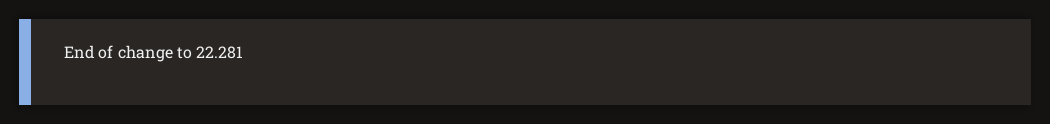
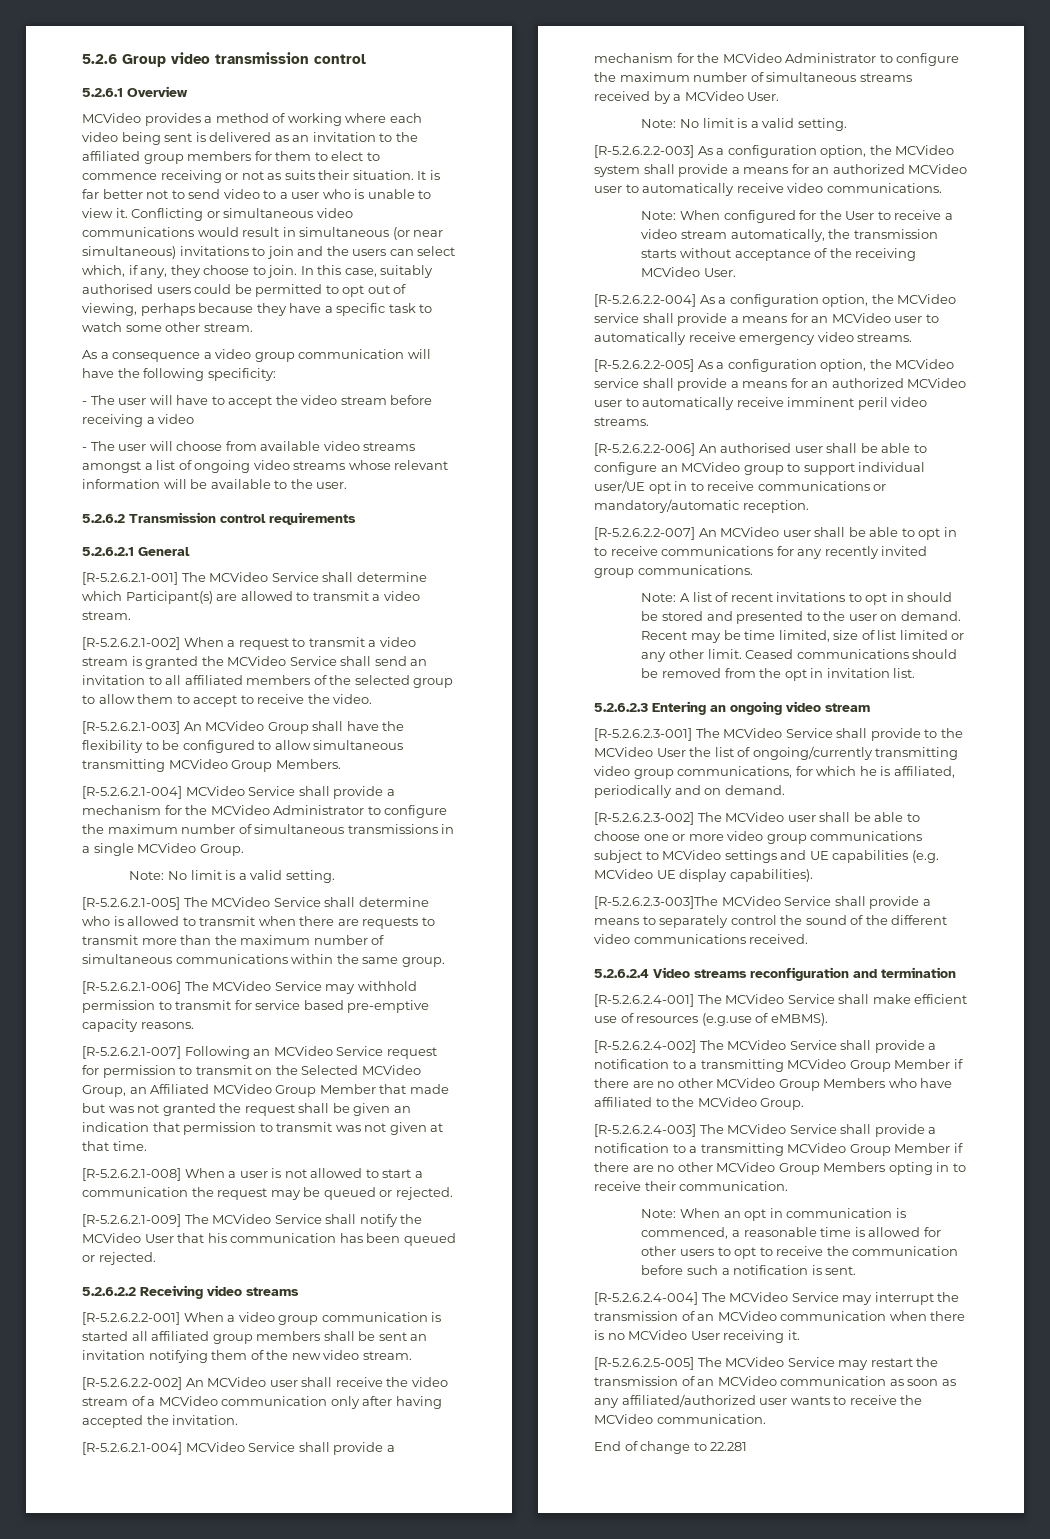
(64, 52) none -> [82,52,366,67] [82,86,188,97] [82,113,422,126] [82,132,418,145] [82,151,380,164] [82,170,440,183] [82,189,432,199] [82,208,353,221] [82,227,444,240] [82,246,456,259] [82,265,434,278] [82,284,407,297] [82,303,433,316] [82,322,253,332] [82,349,431,362] [82,368,276,381] [82,395,433,408] [82,414,195,427] [82,441,416,451] [82,460,449,473] [82,479,348,489] [82,512,356,525] [82,547,190,556] [82,572,427,585] [82,591,420,604] [82,611,131,620] [82,637,416,650] [82,656,428,669] [82,675,454,688] [82,694,373,707] [82,721,405,734] [82,740,404,753] [82,759,341,772] [82,786,395,799] [82,805,448,818] [82,824,455,834] [82,843,244,856] [129,870,335,883] [82,897,429,910] [82,916,435,929] [82,935,385,945] [82,954,445,967] [82,981,417,994] [82,1000,430,1013] [82,1019,194,1032] [82,1046,437,1059] [82,1065,421,1078] [82,1084,449,1097] [82,1103,411,1116] [82,1122,444,1135] [82,1141,147,1151] [82,1168,423,1181] [82,1187,453,1200] [82,1214,423,1227] [82,1233,456,1246] [82,1252,156,1265] [82,1285,299,1299] [82,1312,442,1325] [82,1331,428,1344] [82,1350,412,1363] [82,1377,448,1390] [82,1396,442,1409] [82,1415,239,1428] [82,1442,395,1455] [594,53,960,66] [594,72,912,82] [594,91,780,104] [641,118,847,131] [594,145,955,158] [594,164,968,177] [594,183,942,196] [641,210,953,223] [641,229,938,242] [641,248,917,261] [641,267,736,277] [594,294,957,307] [594,313,939,326] [594,332,913,345] [594,359,955,372] [594,378,967,391] [594,397,928,410] [594,417,649,426] [594,443,927,456] [594,462,926,475] [594,480,887,494] [594,499,809,513] [594,527,957,540] [594,546,928,559] [594,565,753,578] [641,592,953,605] [641,611,961,624] [641,630,965,643] [641,649,958,662] [641,668,916,681] [594,701,870,715] [594,728,963,741] [594,746,959,760] [594,766,955,779] [594,785,785,798] [594,812,920,825] [594,831,923,844] [594,850,939,863] [594,869,813,882] [594,896,931,909] [594,915,948,928] [594,934,809,944] [594,967,956,981] [594,994,968,1007] [594,1013,828,1026] [594,1040,937,1053] [594,1059,963,1072] [594,1078,953,1091] [594,1097,805,1110] [594,1124,937,1137] [594,1143,963,1156] [594,1162,966,1175] [594,1181,789,1191] [641,1208,906,1221] [641,1227,941,1239] [641,1246,959,1259] [641,1265,857,1275] [594,1292,960,1305] [594,1311,966,1321] [594,1330,800,1343] [594,1357,939,1370] [594,1376,956,1386] [594,1394,923,1408] [594,1414,766,1424] 5.2.6 Group video transmission control // 5.2.6.1 Overview // MCVideo provides a method of working where each video being sent is delivered as an invitation to the affiliated group members for them to elect to commence receiving or not as suits their situation. It is far better not to send video to a user who is unable to view it. Conflicting or simultaneous video communications would result in simultaneous (or near simultaneous) invitations to join and the users can select which, if any, they choose to join. In this case, suitably authorised users could be permitted to opt out of viewing, perhaps because they have a specific task to watch some other stream. // As a consequence a video group communication will have the following specificity: // - The user will have to accept the video stream before receiving a video // - The user will choose from available video streams amongst a list of ongoing video streams whose relevant information will be available to the user. // 5.2.6.2 Transmission control requirements // 5.2.6.2.1 General // [R-5.2.6.2.1-001] The MCVideo Service shall determine which Participant(s) are allowed to transmit a video stream. // [R-5.2.6.2.1-002] When a request to transmit a video stream is granted the MCVideo Service shall send an invitation to all affiliated members of the selected group to allow them to accept to receive the video. // [R-5.2.6.2.1-003] An MCVideo Group shall have the flexibility to be configured to allow simultaneous transmitting MCVideo Group Members. // [R-5.2.6.2.1-004] MCVideo Service shall provide a mechanism for the MCVideo Administrator to configure the maximum number of simultaneous transmissions in a single MCVideo Group. // Note: No limit is a valid setting. // [R-5.2.6.2.1-005] The MCVideo Service shall determine who is allowed to transmit when there are requests to transmit more than the maximum number of simultaneous communications within the same group. // [R-5.2.6.2.1-006] The MCVideo Service may withhold permission to transmit for service based pre-emptive capacity reasons. // [R-5.2.6.2.1-007] Following an MCVideo Service request for permission to transmit on the Selected MCVideo Group, an Affiliated MCVideo Group Member that made but was not granted the request shall be given an indication that permission to transmit was not given at that time. // [R-5.2.6.2.1-008] When a user is not allowed to start a communication the request may be queued or rejected. // [R-5.2.6.2.1-009] The MCVideo Service shall notify the MCVideo User that his communication has been queued or rejected. // 5.2.6.2.2 Receiving video streams // [R-5.2.6.2.2-001] When a video group communication is started all affiliated group members shall be sent an invitation notifying them of the new video stream. // [R-5.2.6.2.2-002] An MCVideo user shall receive the video stream of a MCVideo communication only after having accepted the invitation. // [R-5.2.6.2.1-004] MCVideo Service shall provide a mechanism for the MCVideo Administrator to configure the maximum number of simultaneous streams received by a MCVideo User. // Note: No limit is a valid setting. // [R-5.2.6.2.2-003] As a configuration option, the MCVideo system shall provide a means for an authorized MCVideo user to automatically receive video communications. // Note: When configured for the User to receive a video stream automatically, the transmission starts without acceptance of the receiving MCVideo User. // [R-5.2.6.2.2-004] As a configuration option, the MCVideo service shall provide a means for an MCVideo user to automatically receive emergency video streams. // [R-5.2.6.2.2-005] As a configuration option, the MCVideo service shall provide a means for an authorized MCVideo user to automatically receive imminent peril video streams. // [R-5.2.6.2.2-006] An authorised user shall be able to configure an MCVideo group to support individual user/UE opt in to receive communications or mandatory/automatic reception. // [R-5.2.6.2.2-007] An MCVideo user shall be able to opt in to receive communications for any recently invited group communications. // Note: A list of recent invitations to opt in should be stored and presented to the user on demand. Recent may be time limited, size of list limited or any other limit. Ceased communications should be removed from the opt in invitation list. // 5.2.6.2.3 Entering an ongoing video stream // [R-5.2.6.2.3-001] The MCVideo Service shall provide to the MCVideo User the list of ongoing/currently transmitting video group communications, for which he is affiliated, periodically and on demand. // [R-5.2.6.2.3-002] The MCVideo user shall be able to choose one or more video group communications subject to MCVideo settings and UE capabilities (e.g. MCVideo UE display capabilities). // [R-5.2.6.2.3-003]The MCVideo Service shall provide a means to separately control the sound of the different video communications received. // 5.2.6.2.4 Video streams reconfiguration and termination // [R-5.2.6.2.4-001] The MCVideo Service shall make efficient use of resources (e.g.use of eMBMS). // [R-5.2.6.2.4-002] The MCVideo Service shall provide a notification to a transmitting MCVideo Group Member if there are no other MCVideo Group Members who have affiliated to the MCVideo Group. // [R-5.2.6.2.4-003] The MCVideo Service shall provide a notification to a transmitting MCVideo Group Member if there are no other MCVideo Group Members opting in to receive their communication. // Note: When an opt in communication is commenced, a reasonable time is allowed for other users to opt to receive the communication before such a notification is sent. // [R-5.2.6.2.4-004] The MCVideo Service may interrupt the transmission of an MCVideo communication when there is no MCVideo User receiving it. // [R-5.2.6.2.5-005] The MCVideo Service may restart the transmission of an MCVideo communication as soon as any affiliated/authorized user wants to receive the MCVideo communication. //

